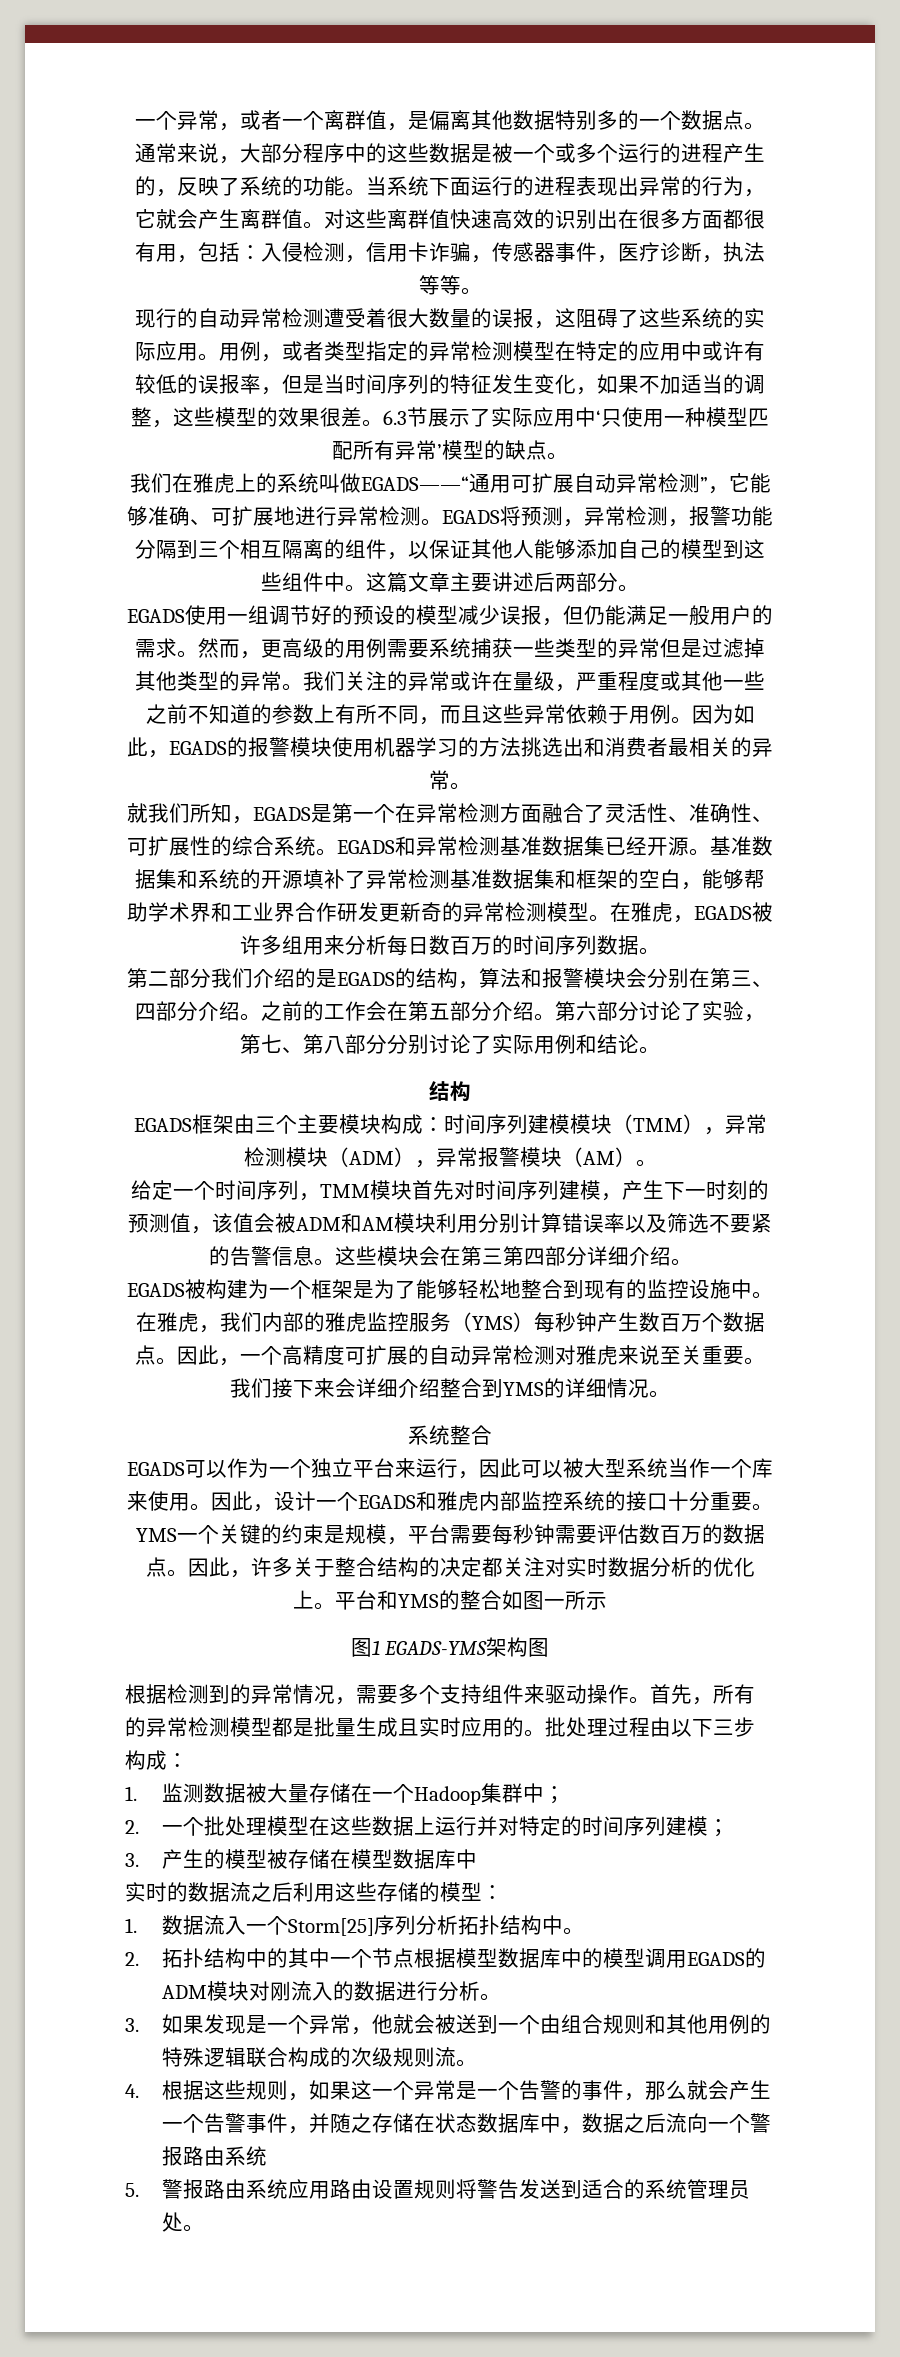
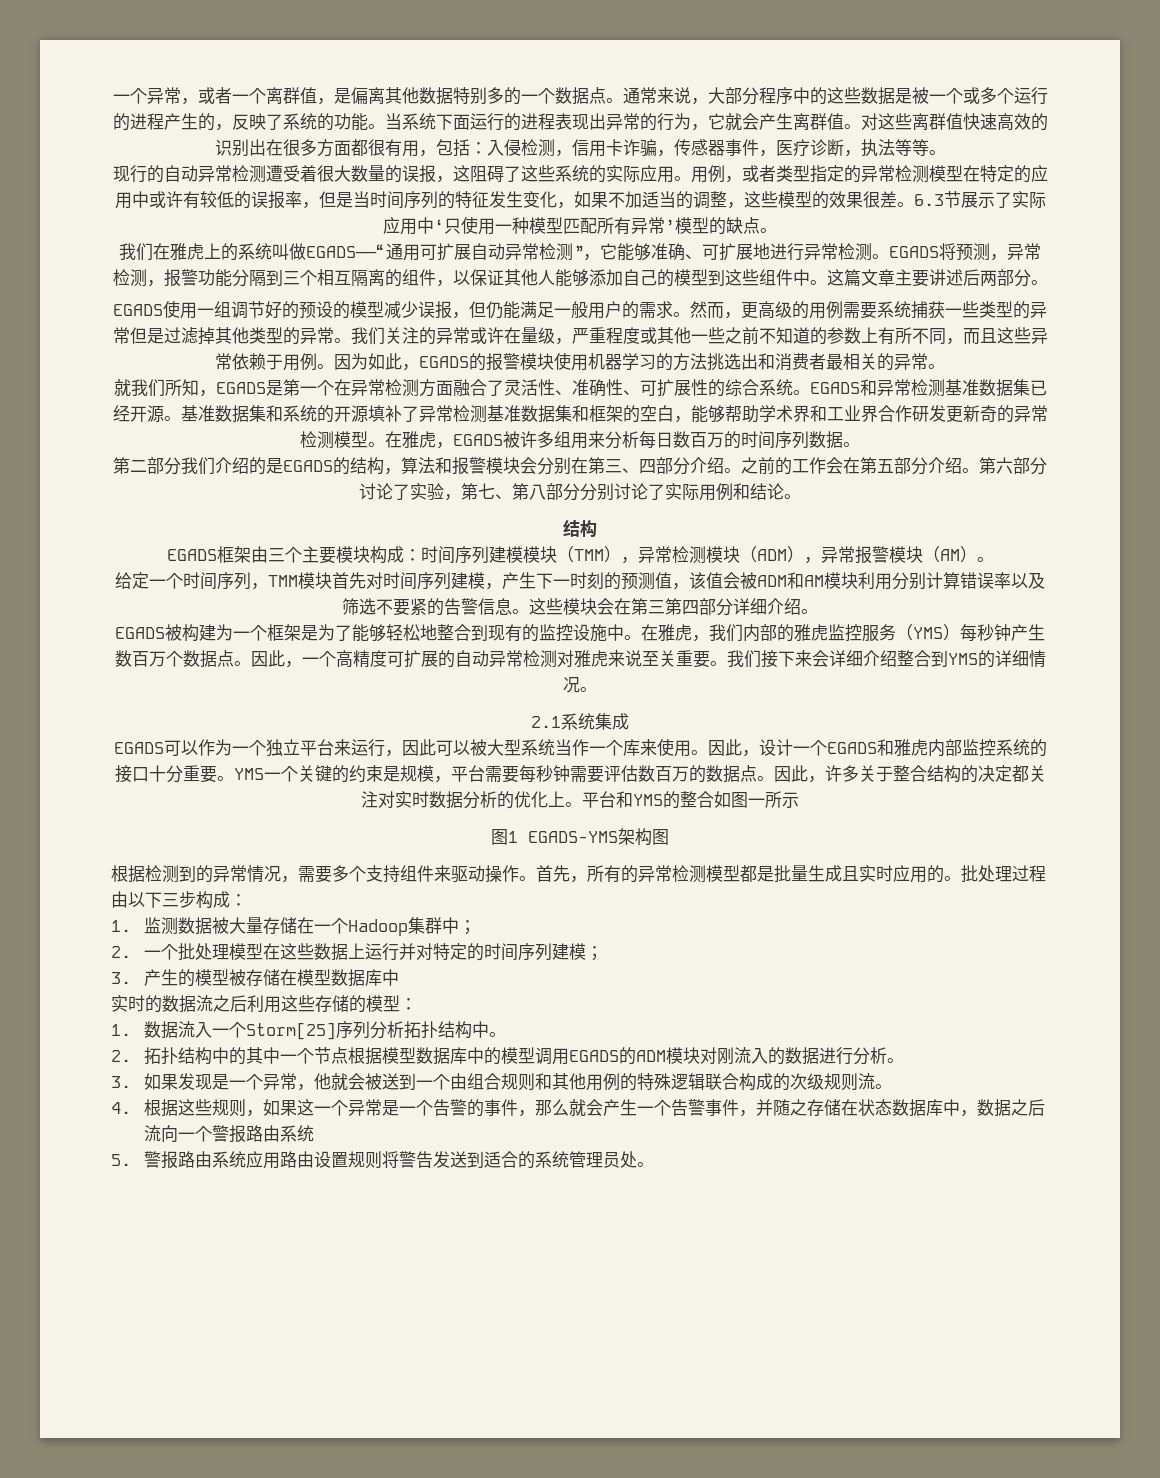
[408,1425,492,1445] 系统整合 -> [531,713,629,730] 2.1系统集成

